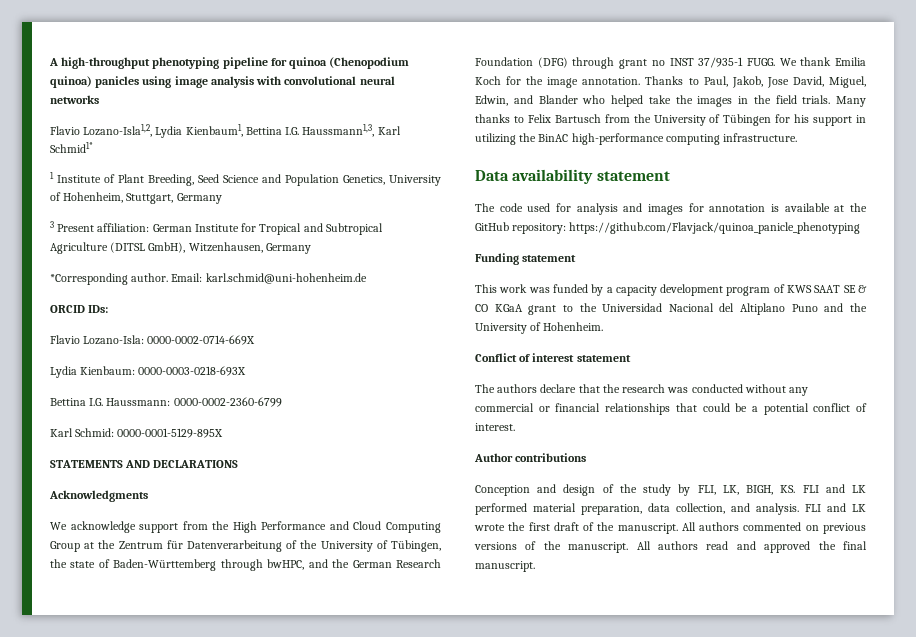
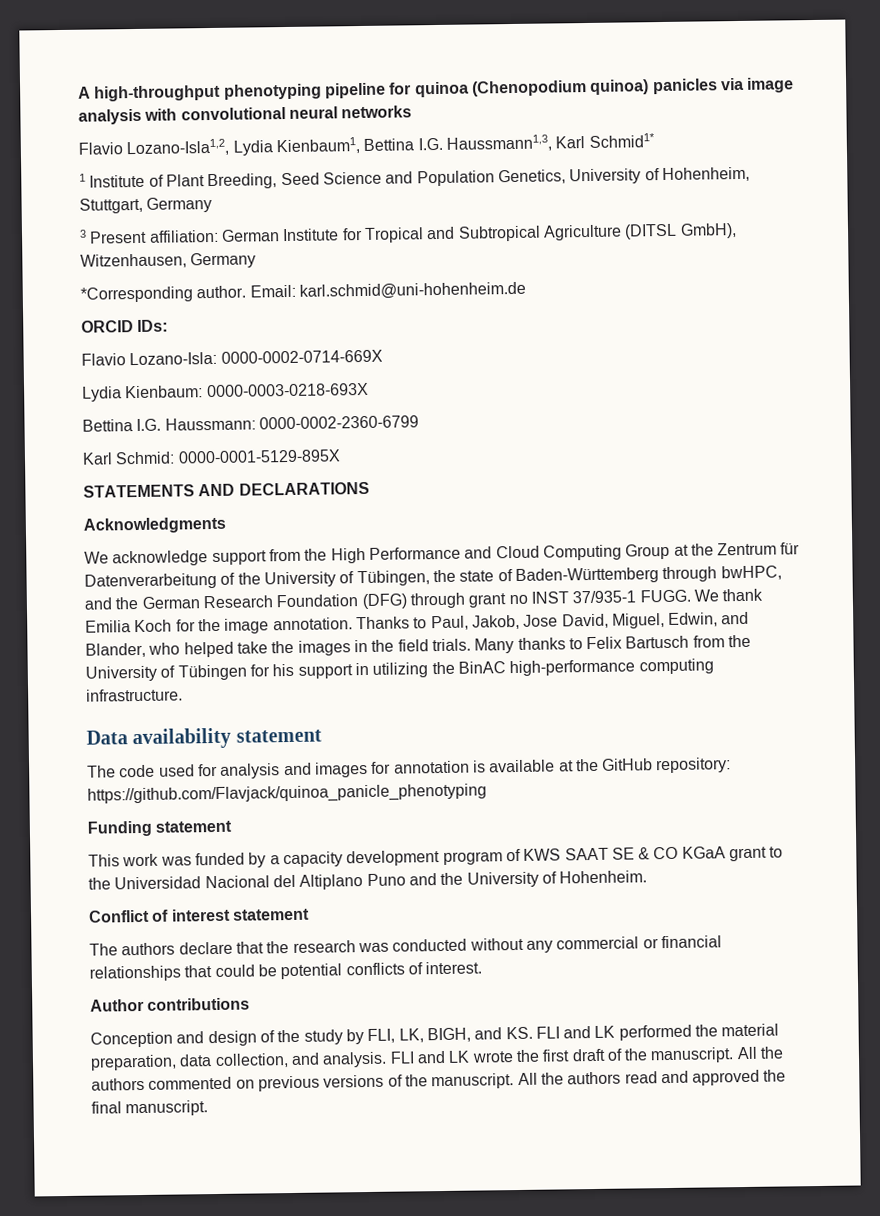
[142,76,172,88] using -> [719,77,744,91] via
[538,95,578,104] Blander -> [85,642,146,658] Blander,
[751,403,851,415] a potential conflict -> [280,962,405,980] potential conflicts
(774, 490) none -> [474,1027,503,1040] and
(527, 509) none -> [695,1024,719,1037] the
(696, 526) none -> [760,1046,785,1059] the
(651, 545) none -> [540,1072,564,1085] the

